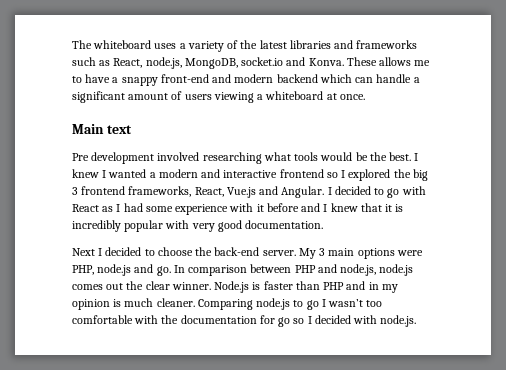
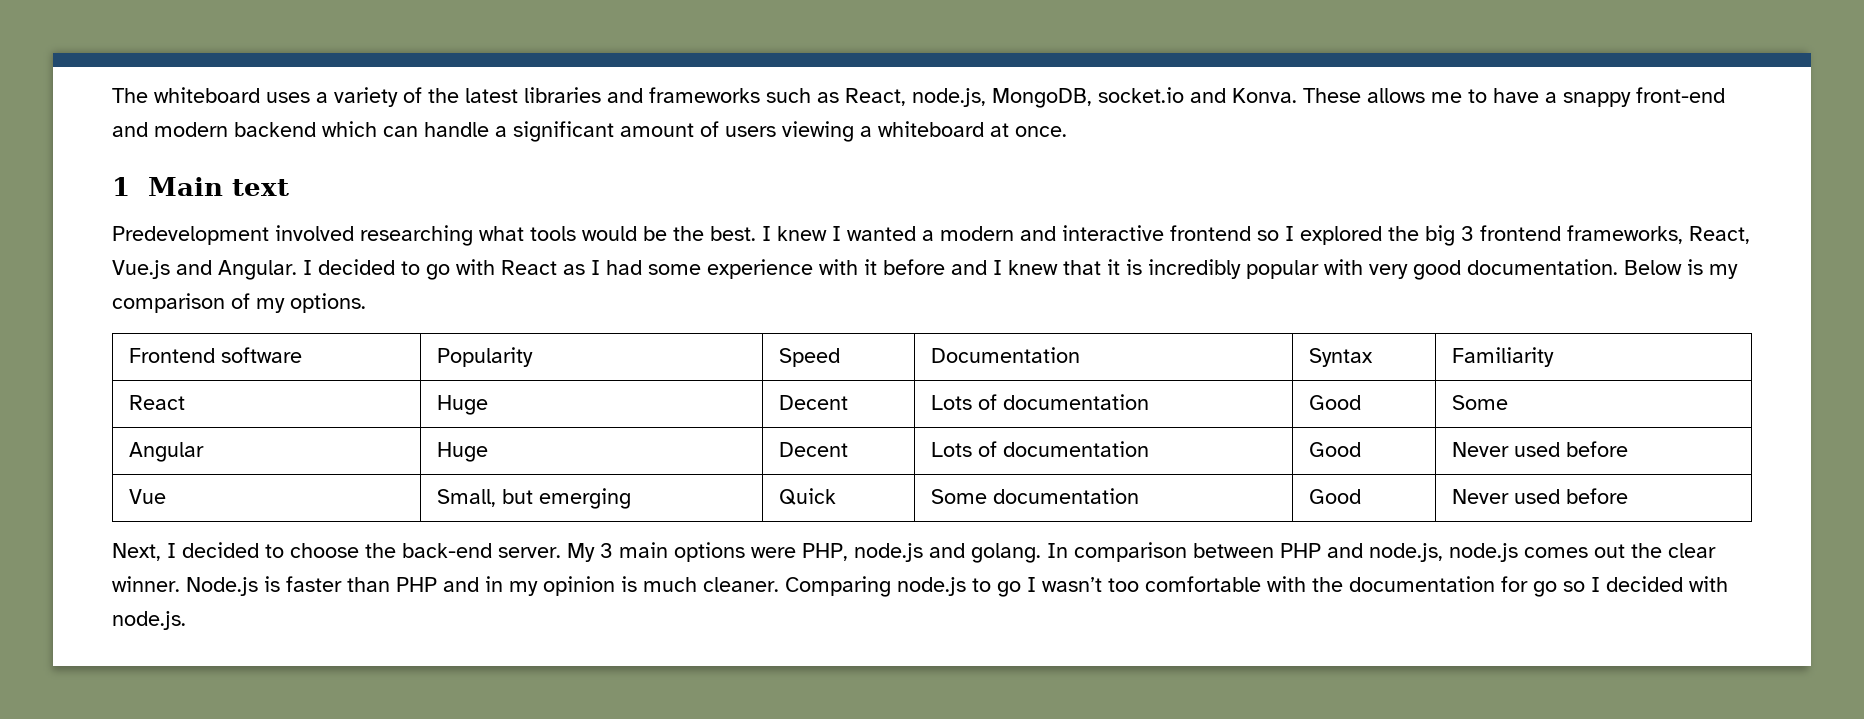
(365, 97) none -> [112,177,130,196] 1
[72,152,155,164] Pre development -> [112,226,269,245] Predevelopment
[72,248,95,256] // Next -> [1624,259,1738,279] [112,293,366,313] [128,347,302,363] [436,347,533,367] [778,348,840,367] [930,347,1080,363] [1308,348,1373,367] [1451,347,1554,367] [128,395,185,410] [436,395,488,415] [778,395,848,410] [930,394,1149,410] [1308,395,1361,410] [1451,395,1508,410] [128,442,204,462] [436,442,488,462] [778,442,848,457] [930,441,1149,457] [1308,442,1361,457] [1451,441,1628,457] [128,489,166,504] [436,488,631,509] [778,488,836,505] [930,488,1139,504] [1308,489,1361,504] [1451,488,1628,504] [112,543,161,561] Below is my comparison of my options. // Frontend software | Popularity | Speed | Documentation | Syntax | Familiarity // React | Huge | Decent | Lots of documentation | Good | Some // Angular | Huge | Decent | Lots of documentation | Good | Never used before // Vue | Small, but emerging | Quick | Some documentation | Good | Never used before // Next,
[156,266,171,276] go. -> [971,543,1041,563] golang.

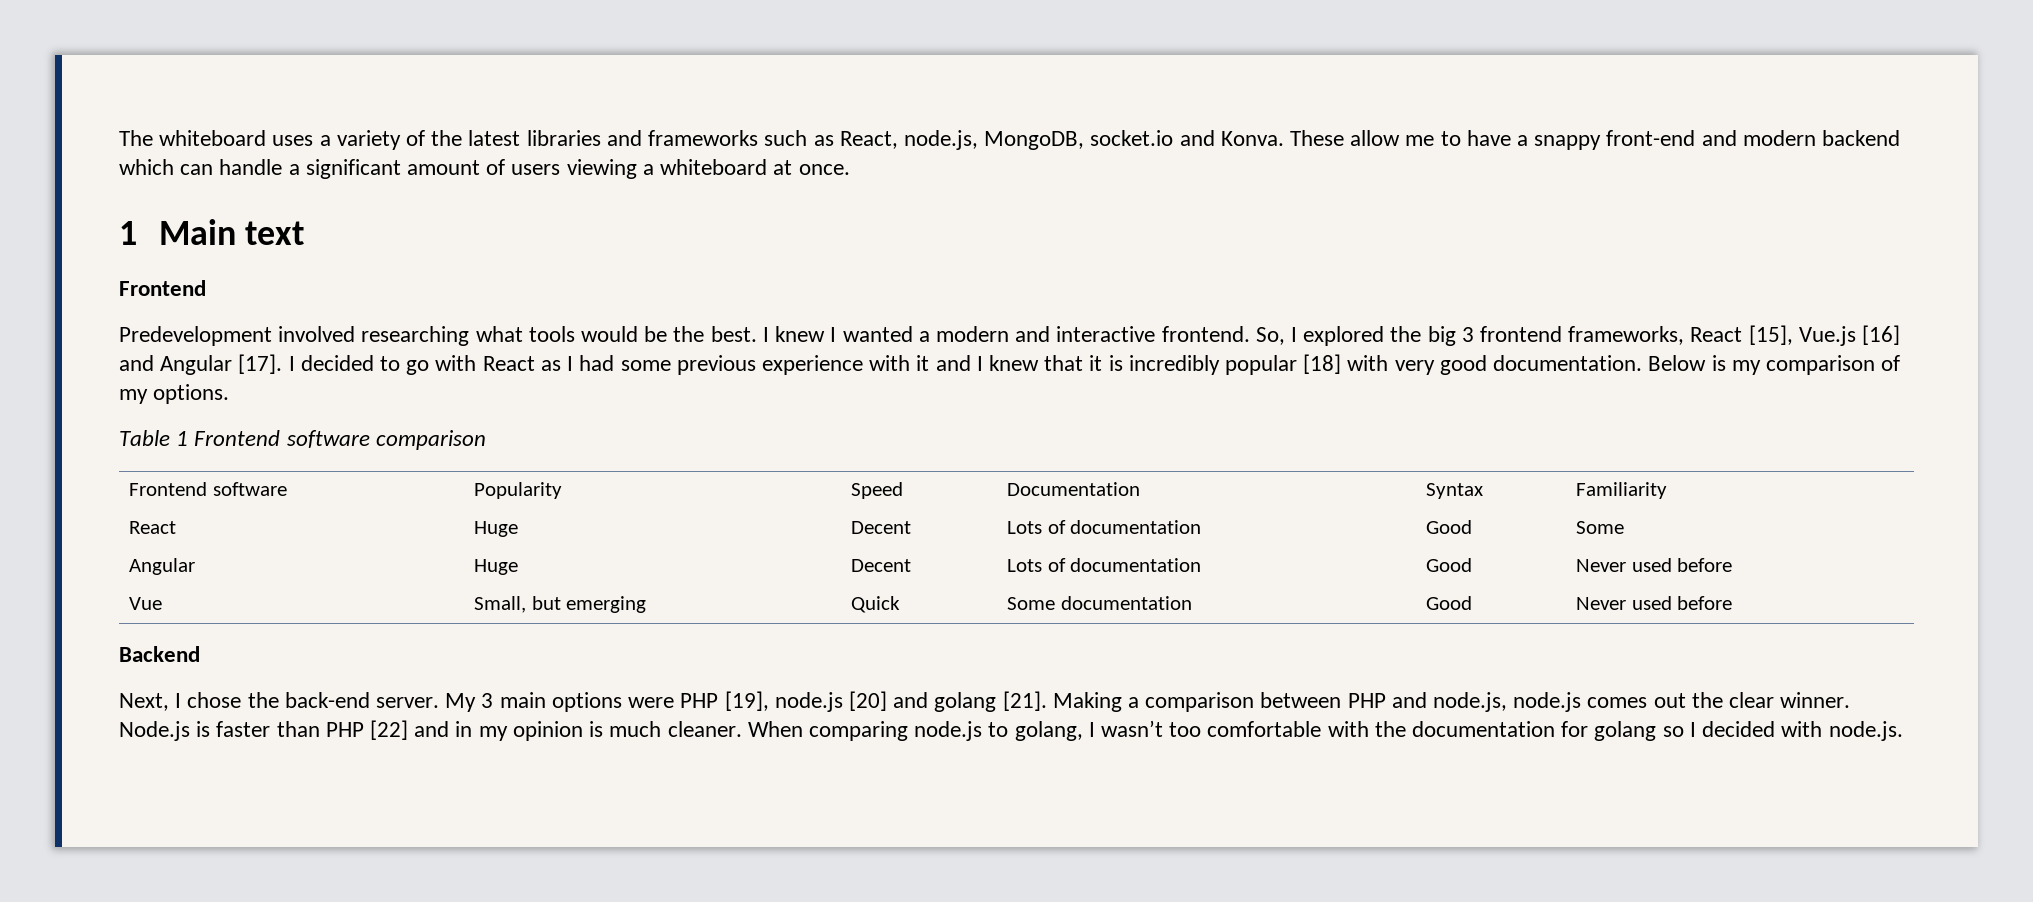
[1367,88,1425,103] allows -> [1350,130,1401,146] allow
(290, 187) none -> [119,280,206,296] // Frontend
[1170,225,1279,241] frontend so -> [1161,326,1285,345] frontend. So,
[1689,226,1750,244] [112,260,297,280] React, Vue.js and Angular. -> [1690,325,1901,346] [119,354,283,375] React [15], Vue.js [16] and Angular [17].
(701, 269) none -> [676,355,756,375] previous
[883,259,945,275] before -> (930, 363) none
(1319, 269) none -> [1303,354,1342,374] [18]
(366, 303) none -> [119,430,486,450] // Table 1 Frontend software comparison
(1628, 496) none -> [119,646,200,662] // Backend
[182,542,359,558] decided to choose -> [187,692,242,708] chose
[802,543,1068,563] PHP, node.js and golang. In -> [680,691,1139,712] PHP [19], node.js [20] and golang [21]. Making a
(437, 584) none -> [370,720,409,740] [22]
[785,576,891,597] Comparing -> [747,721,908,741] When comparing
[997,581,1021,597] go -> [1014,721,1083,741] golang,
[1533,581,1557,597] go -> [1594,721,1657,741] golang

